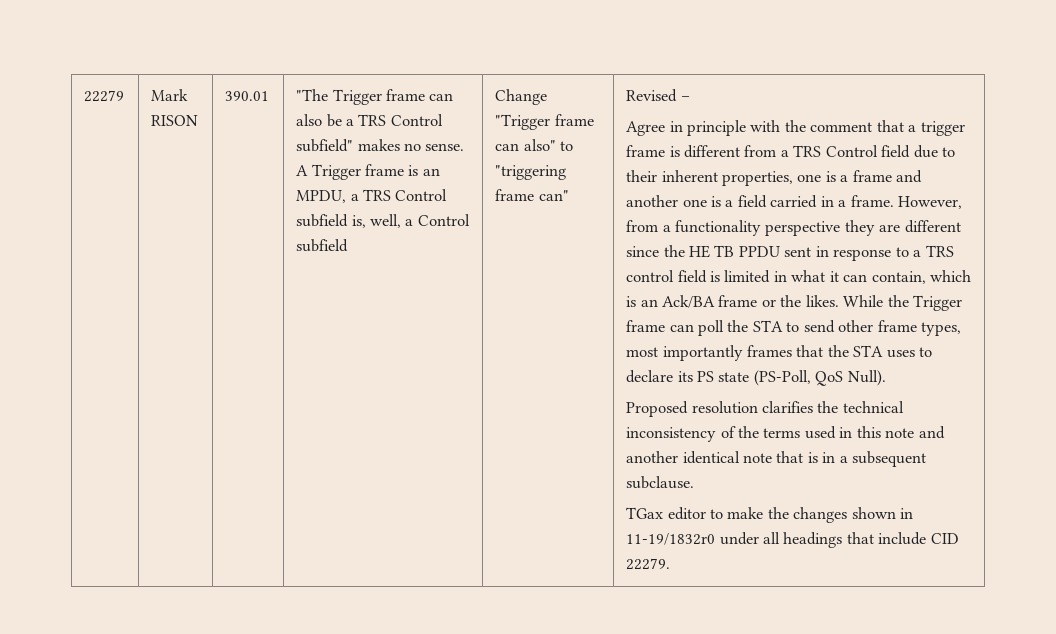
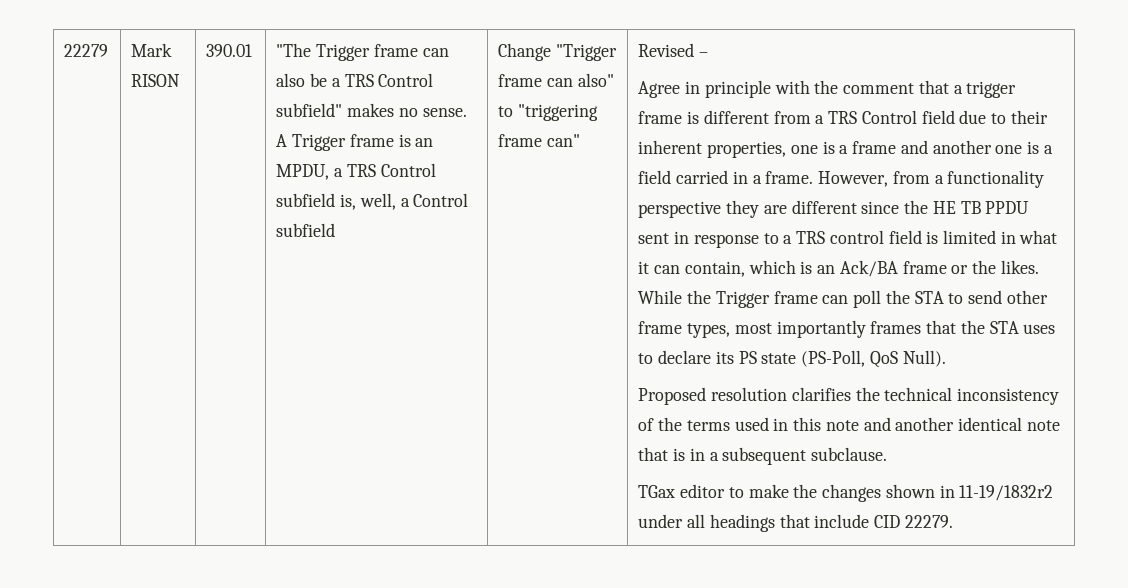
[626,533,716,545] 11-19/1832r0 -> [959,485,1054,501] 11-19/1832r2

